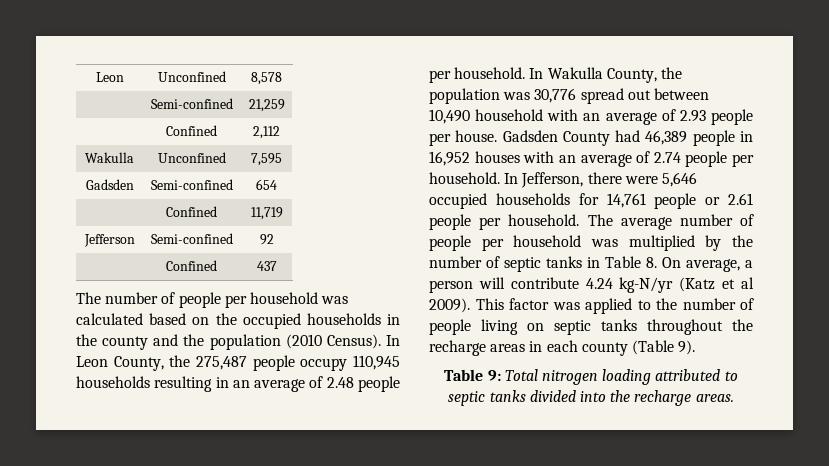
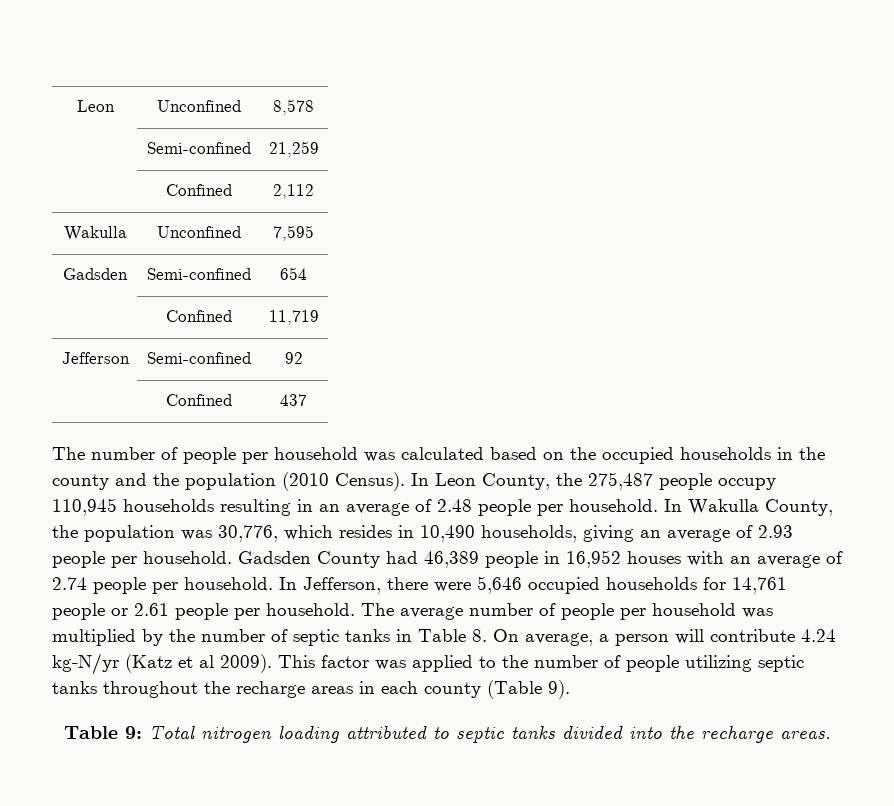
[534,88,709,104] [429,109,579,124] 30,776 spread out between 10,490 household with -> [218,525,634,542] 30,776, which resides in 10,490 households, giving
[455,130,498,142] house. -> [143,551,232,564] household.
[481,319,544,335] living on -> [685,655,752,672] utilizing

